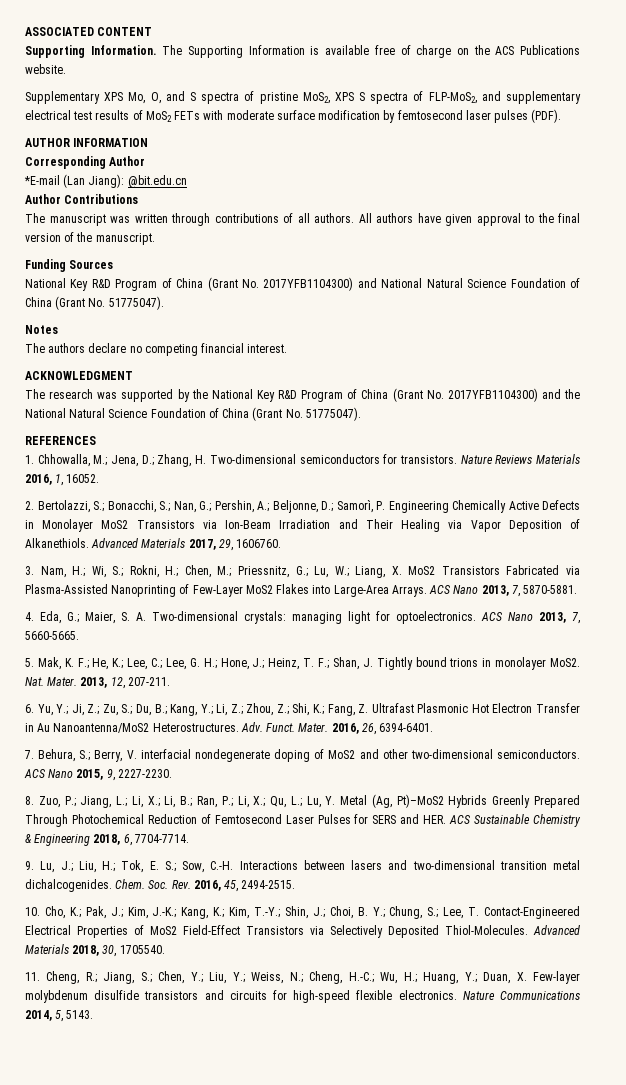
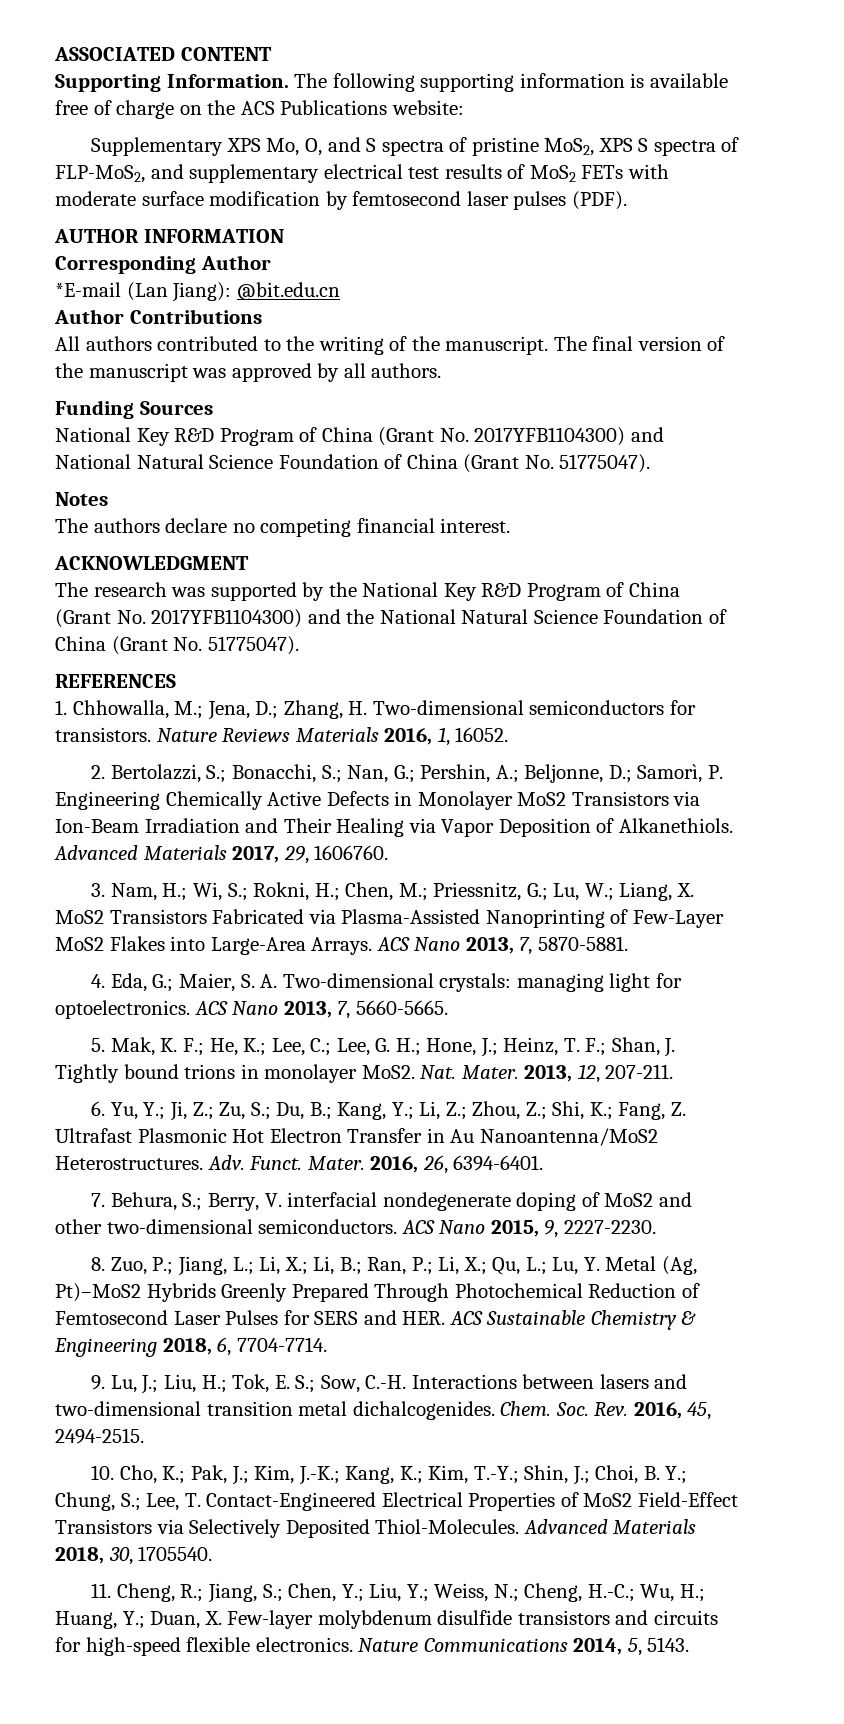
[188,45,305,58] Supporting Information -> [332,73,625,92] following supporting information
[25,64,66,74] website. -> [391,100,464,115] website:
[25,213,580,226] [25,232,155,245] The manuscript was written through contributions of all authors. All authors have given approval to the final version of the manuscript. -> [55,336,726,355] [55,363,442,382] All authors contributed to the writing of the manuscript. The final version of the manuscript was approved by all authors.

